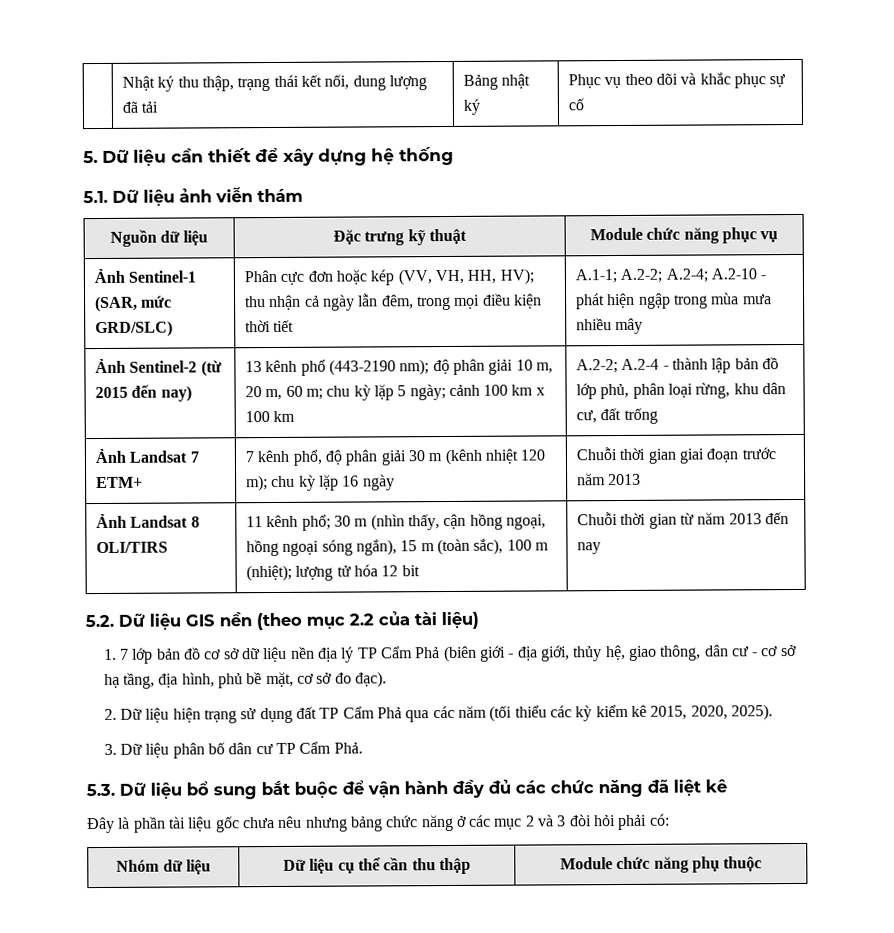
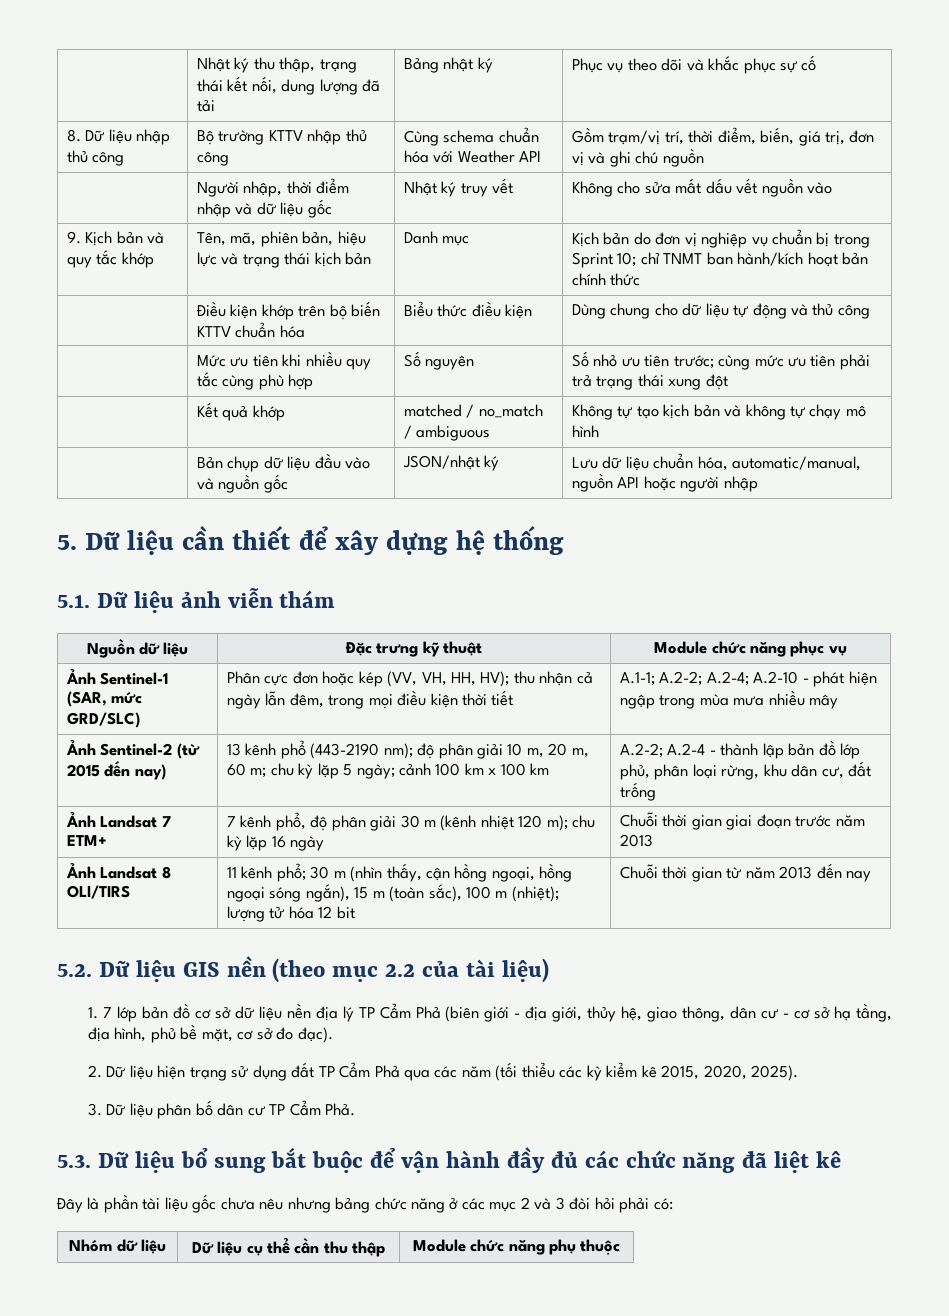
(584, 104) none -> [66,129,171,145] [66,150,125,166] [196,129,367,145] [196,151,229,166] [403,127,539,146] [403,150,542,163] [571,127,875,146] [571,148,704,167] [196,178,350,197] [196,199,332,218] [403,178,514,197] [571,178,833,197] [66,231,165,246] [66,250,154,268] [196,231,366,247] [196,252,372,268] [403,231,470,246] [571,229,870,248] [571,252,869,268] [571,273,641,286] [195,301,381,320] [196,322,305,338] [403,301,533,319] [571,303,870,319] [196,351,372,370] [196,372,314,390] [403,351,475,370] [571,351,870,370] [571,374,728,390] [196,402,285,421] [403,404,543,418] [403,425,491,441] [571,404,866,420] [571,425,599,437] [196,453,371,472] [196,474,288,493] [402,455,500,471] [571,453,862,471] [571,473,758,492] // 8. Dữ liệu nhập thủ công | Bộ trường KTTV nhập thủ công | Cùng schema chuẩn hóa với Weather API | Gồm trạm/vị trí, thời điểm, biến, giá trị, đơn vị và ghi chú nguồn // | Người nhập, thời điểm nhập và dữ liệu gốc | Nhật ký truy vết | Không cho sửa mất dấu vết nguồn vào // 9. Kịch bản và quy tắc khớp | Tên, mã, phiên bản, hiệu lực và trạng thái kịch bản | Danh mục | Kịch bản do đơn vị nghiệp vụ chuẩn bị trong Sprint 10; chỉ TNMT ban hành/kích hoạt bản chính thức // | Điều kiện khớp trên bộ biến KTTV chuẩn hóa | Biểu thức điều kiện | Dùng chung cho dữ liệu tự động và thủ công // | Mức ưu tiên khi nhiều quy tắc cùng phù hợp | Số nguyên | Số nhỏ ưu tiên trước; cùng mức ưu tiên phải trả trạng thái xung đột // | Kết quả khớp | matched / no_match / ambiguous | Không tự tạo kịch bản và không tự chạy mô hình // | Bản chụp dữ liệu đầu vào và nguồn gốc | JSON/nhật ký | Lưu dữ liệu chuẩn hóa, automatic/manual, nguồn API hoặc người nhập

